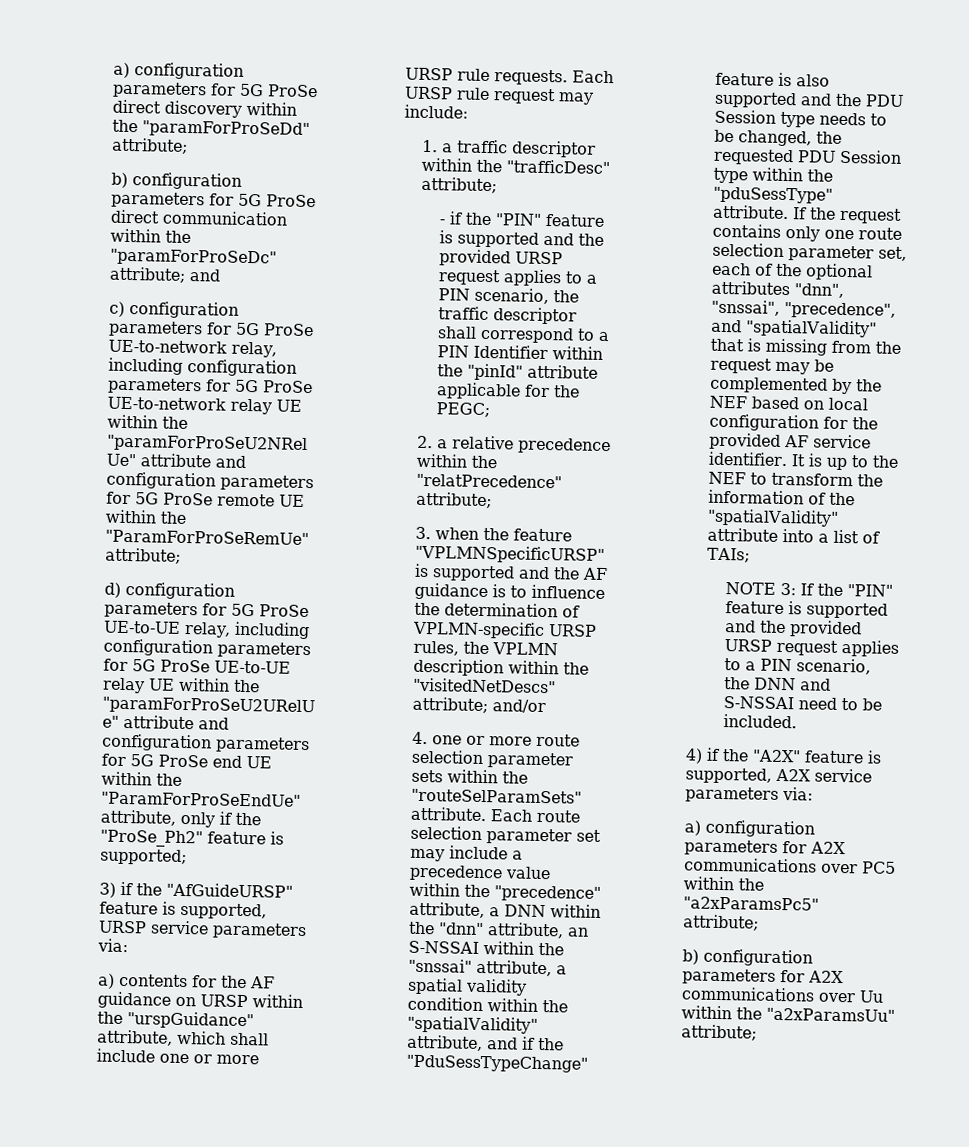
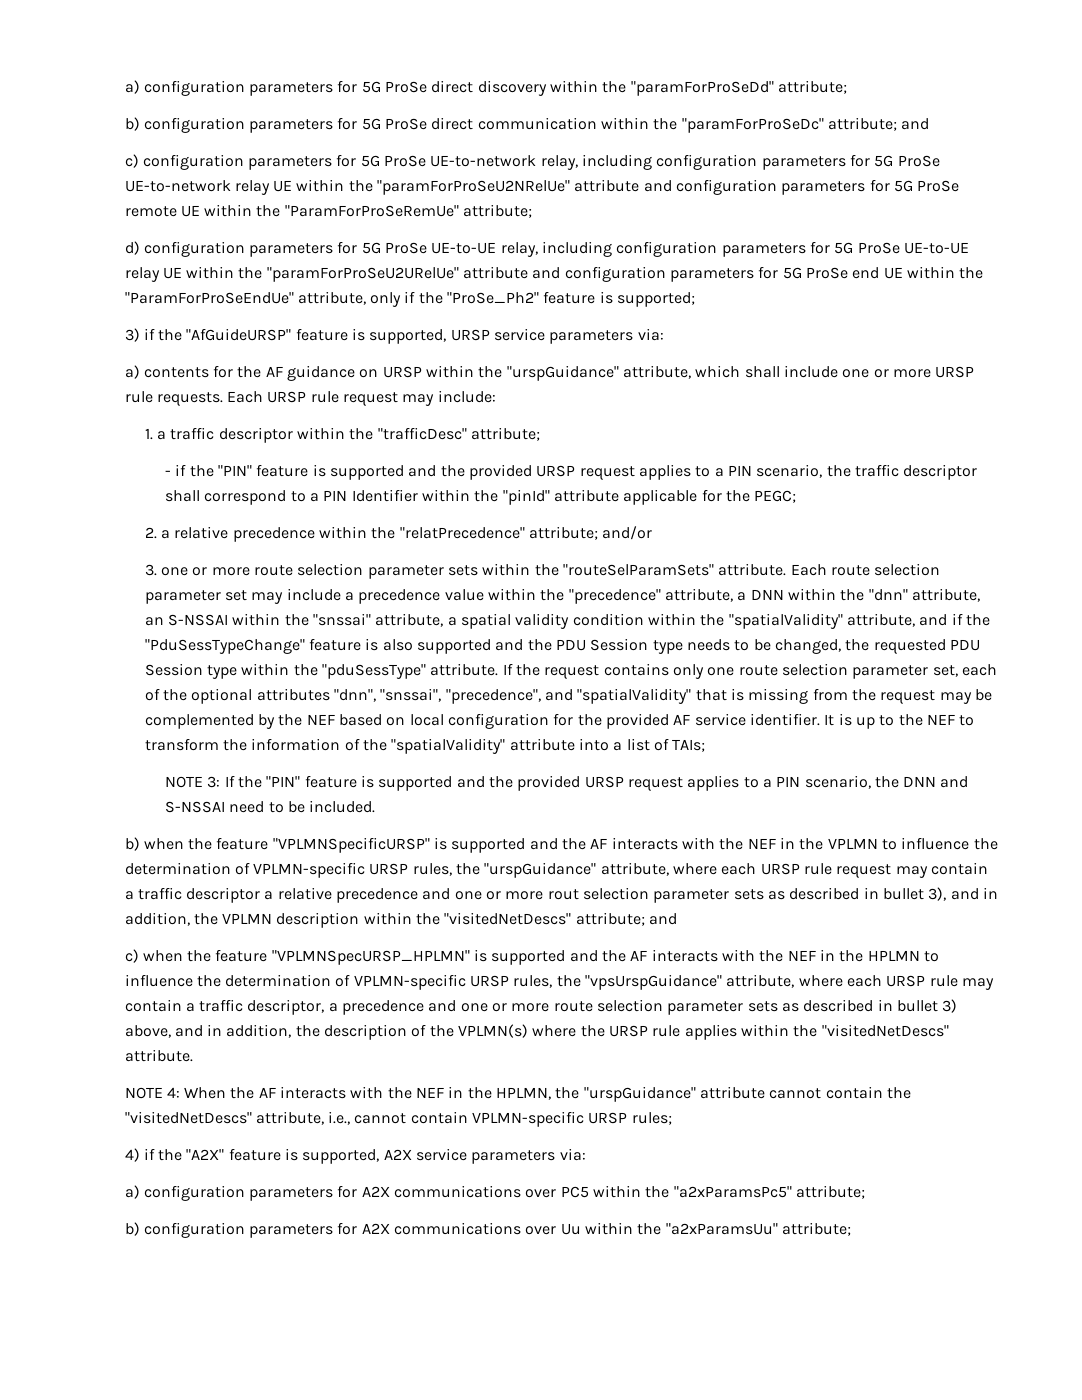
(493, 500) none -> [602,526,653,540] and/or
[435,527,573,542] [415,544,606,565] [414,563,609,582] [414,582,606,601] [414,602,581,618] [412,620,598,640] [413,640,559,656] [413,658,590,677] [413,677,557,694] [412,696,547,714] [412,731,429,745] when the feature "VPLMNSpecificURSP" is supported and the AF guidance is to influence the determination of VPLMN-specific URSP rules, the VPLMN description within the "visitedNetDescs" attribute; and/or // 4. -> (157, 570) none
(798, 721) none -> [124,837,998,853] [124,862,989,878] [124,887,998,903] [124,912,678,928] [124,949,939,965] [124,974,995,990] [124,999,958,1015] [124,1024,949,1040] [124,1049,193,1062] [124,1086,911,1102] [124,1111,672,1127] // b) when the feature "VPLMNSpecificURSP" is supported and the AF interacts with the NEF in the VPLMN to influence the determination of VPLMN-specific URSP rules, the "urspGuidance" attribute, where each URSP rule request may contain a traffic descriptor a relative precedence and one or more rout selection parameter sets as described in bullet 3), and in addition, the VPLMN description within the "visitedNetDescs" attribute; and // c) when the feature "VPLMNSpecURSP_HPLMN" is supported and the AF interacts with the NEF in the HPLMN to influence the determination of VPLMN-specific URSP rules, the "vpsUrspGuidance" attribute, where each URSP rule may contain a traffic descriptor, a precedence and one or more route selection parameter sets as described in bullet 3) above, and in addition, the description of the VPLMN(s) where the URSP rule applies within the "visitedNetDescs" attribute. // NOTE 4: When the AF interacts with the NEF in the HPLMN, the "urspGuidance" attribute cannot contain the "visitedNetDescs" attribute, i.e., cannot contain VPLMN-specific URSP rules;

